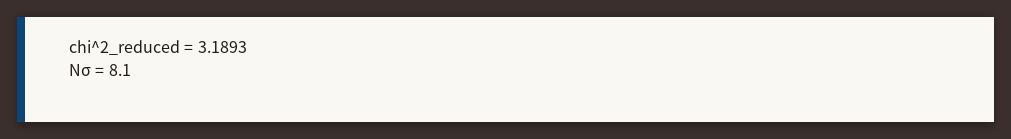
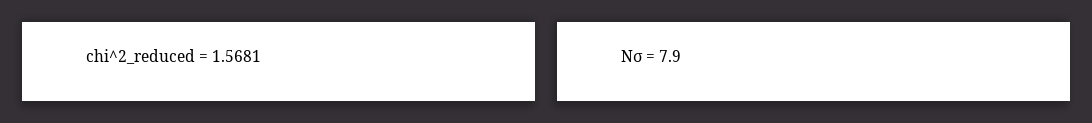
[197,41,247,53] 3.1893 -> [212,50,262,62] 1.5681
[108,64,131,76] 8.1 -> [659,50,682,62] 7.9

